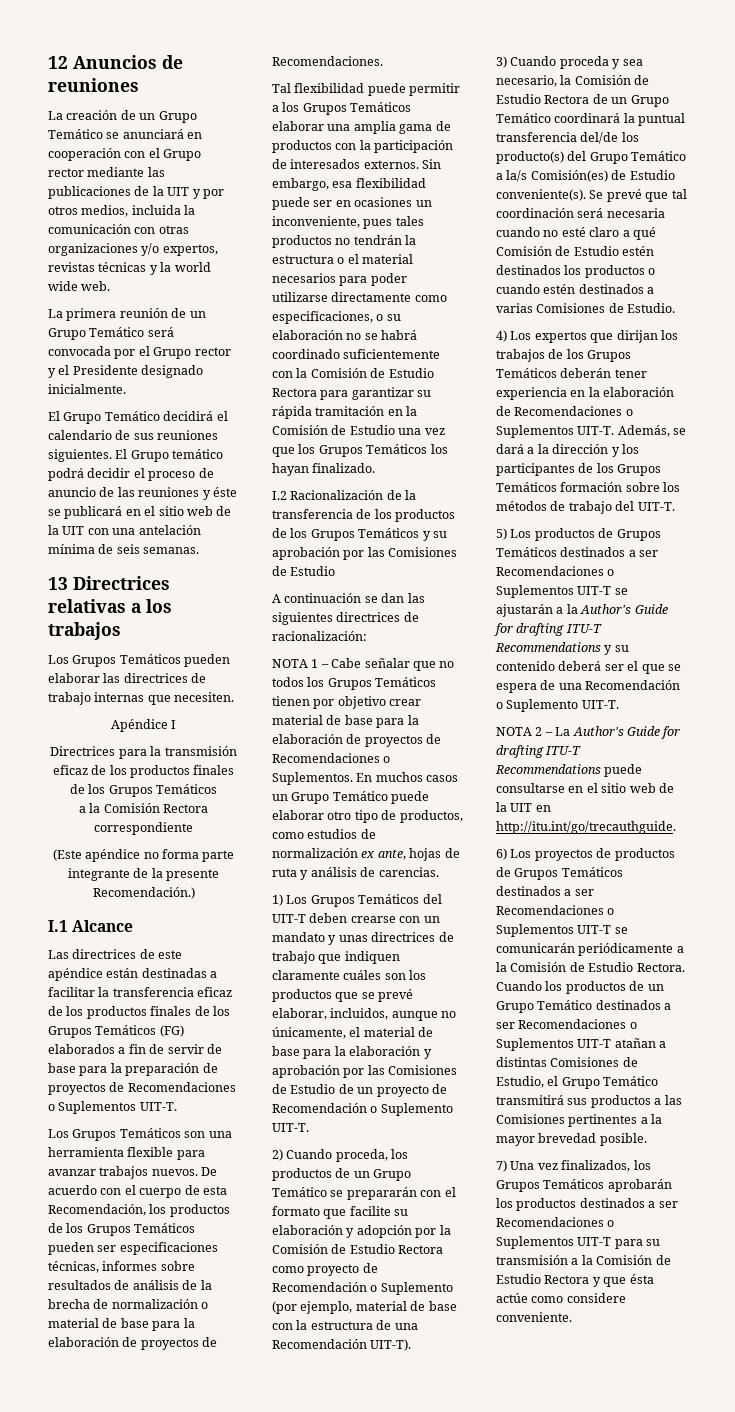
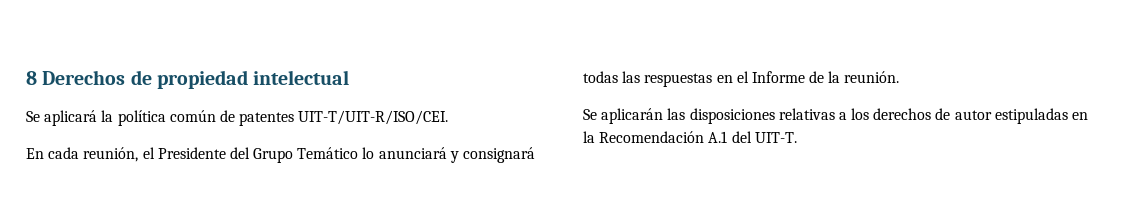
[48,55,183,69] [48,78,139,92] [48,110,197,123] [48,129,203,139] [48,148,202,161] [48,167,165,177] [48,186,224,199] [48,205,196,217] [48,224,189,234] [48,243,218,256] [48,262,211,275] [48,281,111,291] [48,308,206,321] [48,327,174,340] [48,346,231,359] [48,365,204,378] [48,384,126,394] [48,411,228,424] [48,430,219,440] [48,449,224,462] [48,468,214,481] [48,487,237,500] [48,506,232,519] [48,525,201,535] [48,544,200,554] [48,576,170,590] [48,599,172,613] [48,622,121,640] [48,654,231,667] [48,673,207,683] [48,692,235,705] [110,719,177,732] [50,746,237,759] [52,765,235,778] [69,784,218,797] [78,803,209,813] [94,822,193,835] [52,849,235,862] [67,868,220,881] [92,887,195,899] [48,920,134,932] [48,949,183,959] [48,968,218,981] [48,987,233,997] [48,1006,230,1019] [48,1025,184,1038] [48,1044,222,1054] [48,1063,218,1076] [48,1082,236,1095] [48,1101,177,1114] [48,1128,232,1141] [48,1147,205,1160] [48,1166,218,1179] [48,1185,227,1198] [48,1204,230,1217] [48,1223,196,1236] [48,1242,218,1255] [48,1261,195,1273] [48,1280,212,1290] [48,1299,209,1309] [48,1318,195,1331] [48,1337,218,1350] [272,56,383,66] [272,83,461,96] [272,102,412,115] [272,121,451,134] [272,140,454,153] [272,159,442,169] [272,178,426,191] [272,197,432,210] [272,216,424,229] [272,235,417,248] [272,254,414,264] [272,273,407,286] [272,292,447,302] [272,311,401,324] [272,330,418,340] [272,349,441,359] [272,368,434,378] [272,387,432,400] [272,406,418,419] [272,425,445,435] [272,444,448,457] [272,463,376,476] [272,490,417,500] [272,509,456,522] [272,528,447,541] [272,547,458,560] [272,566,336,576] [272,593,425,603] [272,612,419,625] [272,631,367,641] [272,658,455,671] [272,677,437,690] [272,696,422,709] [272,715,419,728] [272,734,442,747] [272,753,391,763] [272,772,459,785] [272,791,430,804] [272,810,463,823] [272,829,376,839] [272,848,460,861] [272,867,439,880] [272,894,442,907] [272,913,440,923] [272,932,454,945] [272,951,400,964] [272,970,427,980] [272,989,414,1002] [272,1008,457,1021] [272,1027,434,1039] [272,1046,432,1059] [272,1065,458,1078] [272,1084,447,1097] [272,1103,453,1116] [272,1123,309,1132] [272,1149,409,1162] [272,1168,412,1181] [272,1187,456,1200] [272,1206,409,1219] [272,1225,451,1238] [272,1244,444,1254] [272,1263,378,1276] [272,1282,453,1295] [272,1301,457,1314] [272,1320,418,1330] [272,1339,412,1351] [496,56,643,69] [496,75,650,87] [496,94,669,107] [496,113,686,126] [496,132,639,144] [496,151,687,164] [496,170,675,182] [496,189,687,202] [496,208,665,218] [496,227,656,240] [496,246,655,256] [496,265,656,278] [496,284,655,294] [496,303,676,313] [496,330,678,343] [496,349,632,362] [496,368,647,378] [496,387,675,400] [496,406,633,416] [496,425,687,438] [496,444,639,457] [496,463,662,476] [496,482,681,492] [496,501,675,514] [496,528,661,541] [496,547,659,557] [496,566,615,576] [496,585,628,598] [496,604,668,617] [494,623,602,636] [495,642,629,655] [496,661,681,674] [496,680,681,693] [496,699,619,712] [496,726,681,739] [496,745,582,758] [495,764,643,777] [496,783,674,793] [496,802,551,812] [496,821,676,834] [496,848,675,861] [496,867,623,880] [496,886,594,896] [496,905,615,915] [496,924,628,937] [496,943,684,956] [496,962,685,972] [496,981,664,994] [496,1000,672,1013] [496,1019,637,1029] [496,1038,667,1051] [496,1057,638,1067] [496,1076,659,1089] [496,1095,682,1108] [496,1114,663,1127] [496,1133,647,1146] [496,1160,651,1172] [496,1179,672,1192] [496,1198,678,1211] [496,1217,615,1227] [496,1236,661,1249] [496,1255,671,1265] [496,1274,654,1287] [496,1293,626,1303] [496,1312,572,1322] 12 Anuncios de reuniones // La creación de un Grupo Temático se anunciará en cooperación con el Grupo rector mediante las publicaciones de la UIT y por otros medios, incluida la comunicación con otras organizaciones y/o expertos, revistas técnicas y la world wide web. // La primera reunión de un Grupo Temático será convocada por el Grupo rector y el Presidente designado inicialmente. // El Grupo Temático decidirá el calendario de sus reuniones siguientes. El Grupo temático podrá decidir el proceso de anuncio de las reuniones y éste se publicará en el sitio web de la UIT con una antelación mínima de seis semanas. // 13 Directrices relativas a los trabajos // Los Grupos Temáticos pueden elaborar las directrices de trabajo internas que necesiten. // Apéndice I // Directrices para la transmisión eficaz de los productos finales de los Grupos Temáticos // a la Comisión Rectora correspondiente // (Este apéndice no forma parte integrante de la presente Recomendación.) // I.1 Alcance // Las directrices de este apéndice están destinadas a facilitar la transferencia eficaz de los productos finales de los Grupos Temáticos (FG) elaborados a fin de servir de base para la preparación de proyectos de Recomendaciones o Suplementos UIT-T. // Los Grupos Temáticos son una herramienta flexible para avanzar trabajos nuevos. De acuerdo con el cuerpo de esta Recomendación, los productos de los Grupos Temáticos pueden ser especificaciones técnicas, informes sobre resultados de análisis de la brecha de normalización o material de base para la elaboración de proyectos de Recomendaciones. // Tal flexibilidad puede permitir a los Grupos Temáticos elaborar una amplia gama de productos con la participación de interesados externos. Sin embargo, esa flexibilidad puede ser en ocasiones un inconveniente, pues tales productos no tendrán la estructura o el material necesarios para poder utilizarse directamente como especificaciones, o su elaboración no se habrá coordinado suficientemente con la Comisión de Estudio Rectora para garantizar su rápida tramitación en la Comisión de Estudio una vez que los Grupos Temáticos los hayan finalizado. // I.2 Racionalización de la transferencia de los productos de los Grupos Temáticos y su aprobación por las Comisiones de Estudio // A continuación se dan las siguientes directrices de racionalización: // NOTA 1 – Cabe señalar que no todos los Grupos Temáticos tienen por objetivo crear material de base para la elaboración de proyectos de Recomendaciones o Suplementos. En muchos casos un Grupo Temático puede elaborar otro tipo de productos, como estudios de normalización ex ante, hojas de ruta y análisis de carencias. // 1) Los Grupos Temáticos del UIT-T deben crearse con un mandato y unas directrices de trabajo que indiquen claramente cuáles son los productos que se prevé elaborar, incluidos, aunque no únicamente, el material de base para la elaboración y aprobación por las Comisiones de Estudio de un proyecto de Recomendación o Suplemento UIT-T. // 2) Cuando proceda, los productos de un Grupo Temático se prepararán con el formato que facilite su elaboración y adopción por la Comisión de Estudio Rectora como proyecto de Recomendación o Suplemento (por ejemplo, material de base con la estructura de una Recomendación UIT-T). // 3) Cuando proceda y sea necesario, la Comisión de Estudio Rectora de un Grupo Temático coordinará la puntual transferencia del/de los producto(s) del Grupo Temático a la/s Comisión(es) de Estudio conveniente(s). Se prevé que tal coordinación será necesaria cuando no esté claro a qué Comisión de Estudio estén destinados los productos o cuando estén destinados a varias Comisiones de Estudio. // 4) Los expertos que dirijan los trabajos de los Grupos Temáticos deberán tener experiencia en la elaboración de Recomendaciones o Suplementos UIT-T. Además, se dará a la dirección y los participantes de los Grupos Temáticos formación sobre los métodos de trabajo del UIT-T. // 5) Los productos de Grupos Temáticos destinados a ser Recomendaciones o Suplementos UIT-T se ajustarán a la Author's Guide for drafting ITU-T Recommendations y su contenido deberá ser el que se espera de una Recomendación o Suplemento UIT-T. // NOTA 2 – La Author's Guide for drafting ITU-T Recommendations puede consultarse en el sitio web de la UIT en http://itu.int/go/trecauthguide. // 6) Los proyectos de productos de Grupos Temáticos destinados a ser Recomendaciones o Suplementos UIT-T se comunicarán periódicamente a la Comisión de Estudio Rectora. Cuando los productos de un Grupo Temático destinados a ser Recomendaciones o Suplementos UIT-T atañan a distintas Comisiones de Estudio, el Grupo Temático transmitirá sus productos a las Comisiones pertinentes a la mayor brevedad posible. // 7) Una vez finalizados, los Grupos Temáticos aprobarán los productos destinados a ser Recomendaciones o Suplementos UIT-T para su transmisión a la Comisión de Estudio Rectora y que ésta actúe como considere conveniente. -> [26,70,350,89] [26,110,449,126] [26,147,536,163] [583,71,900,87] [583,108,1089,124] [583,131,797,143] 8 Derechos de propiedad intelectual // Se aplicará la política común de patentes UIT-T/UIT-R/ISO/CEI. // En cada reunión, el Presidente del Grupo Temático lo anunciará y consignará todas las respuestas en el Informe de la reunión. // Se aplicarán las disposiciones relativas a los derechos de autor estipuladas en la Recomendación A.1 del UIT-T.

